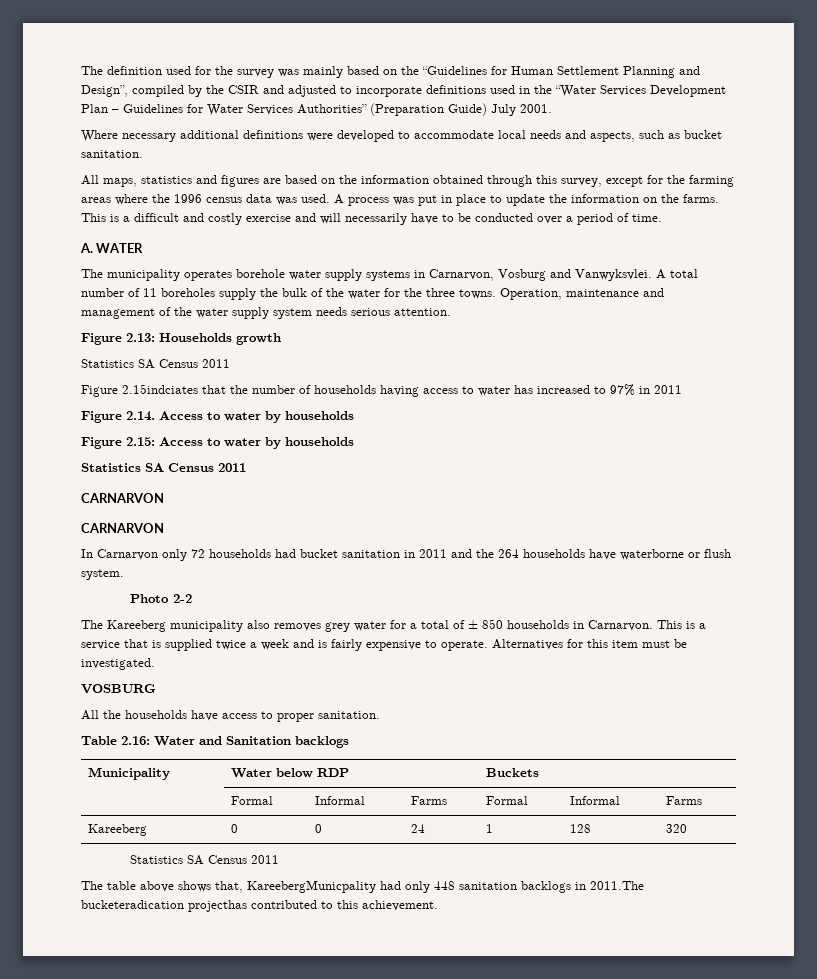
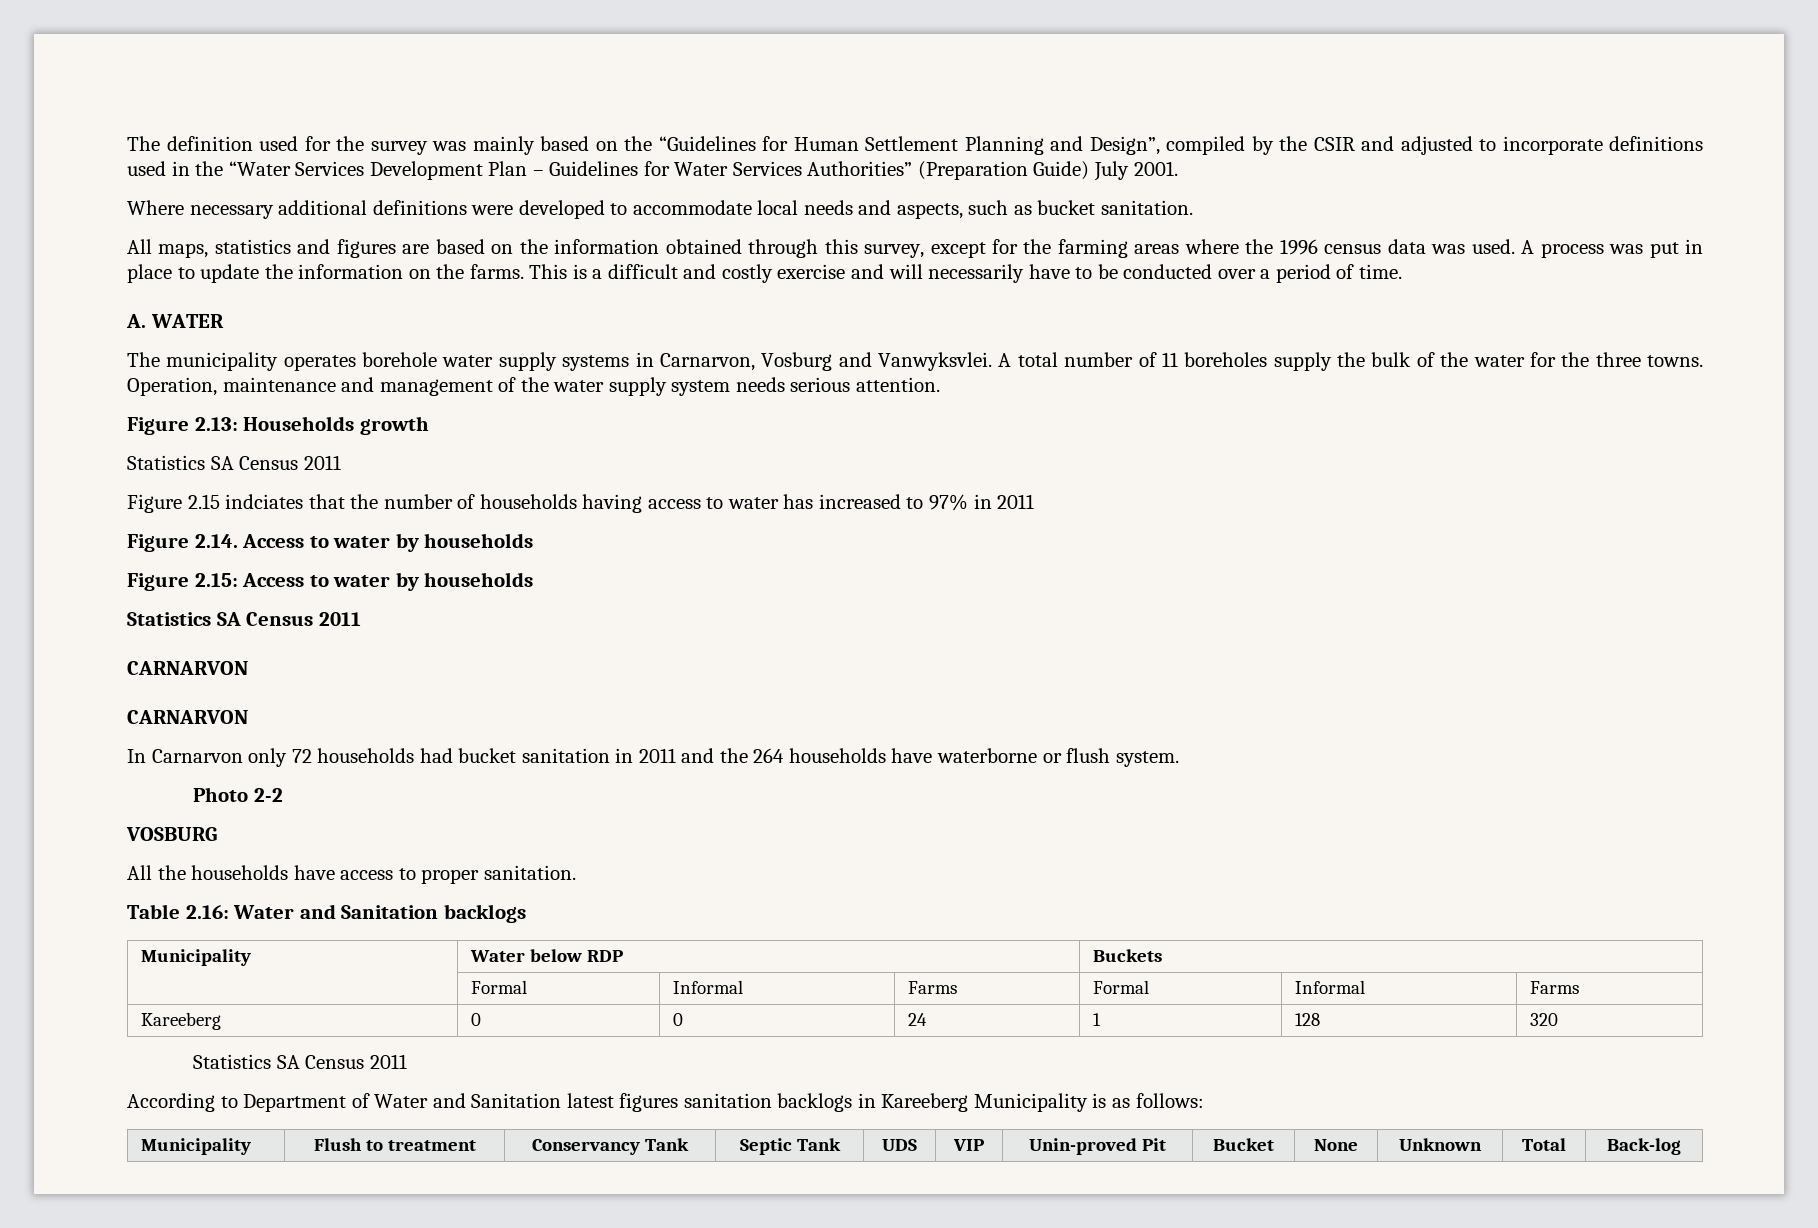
[122,384,198,394] 2.15indciates -> [187,494,304,509] 2.15 indciates
[81,619,706,632] [81,639,687,651] [81,658,155,670] // The Kareeberg municipality also removes grey water for a total of ± 850 households in Carnarvon. This is a service that is supplied twice a week and is fairly expensive to operate. Alternatives for this item must be investigated. -> (283, 795) none
[81,880,644,893] [81,900,438,912] The table above shows that, KareebergMunicpality had only 448 sanitation backlogs in 2011.The bucketeradication projecthas contributed to this achievement. -> [127,1093,1204,1112] [140,1138,251,1155] [313,1138,476,1151] [532,1138,689,1155] [739,1138,841,1155] [882,1139,917,1151] [953,1139,984,1151] [1029,1138,1166,1155] [1213,1138,1274,1151] [1314,1139,1358,1151] [1399,1138,1482,1151] [1522,1138,1566,1151] [1607,1138,1681,1155] According to Department of Water and Sanitation latest figures sanitation backlogs in Kareeberg Municipality is as follows: // Municipality | Flush to treatment | Conservancy Tank | Septic Tank | UDS | VIP | Unin-proved Pit | Bucket | None | Unknown | Total | Back-log

